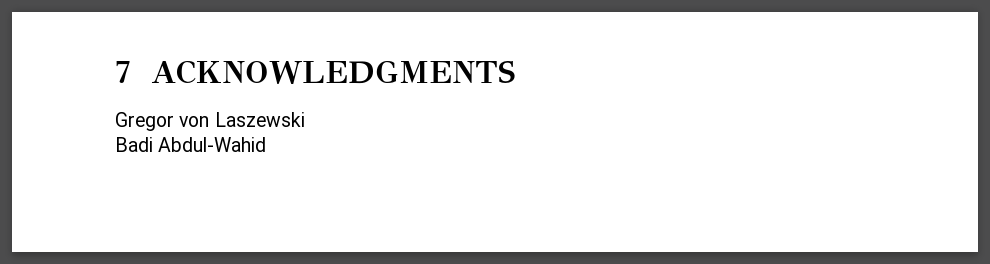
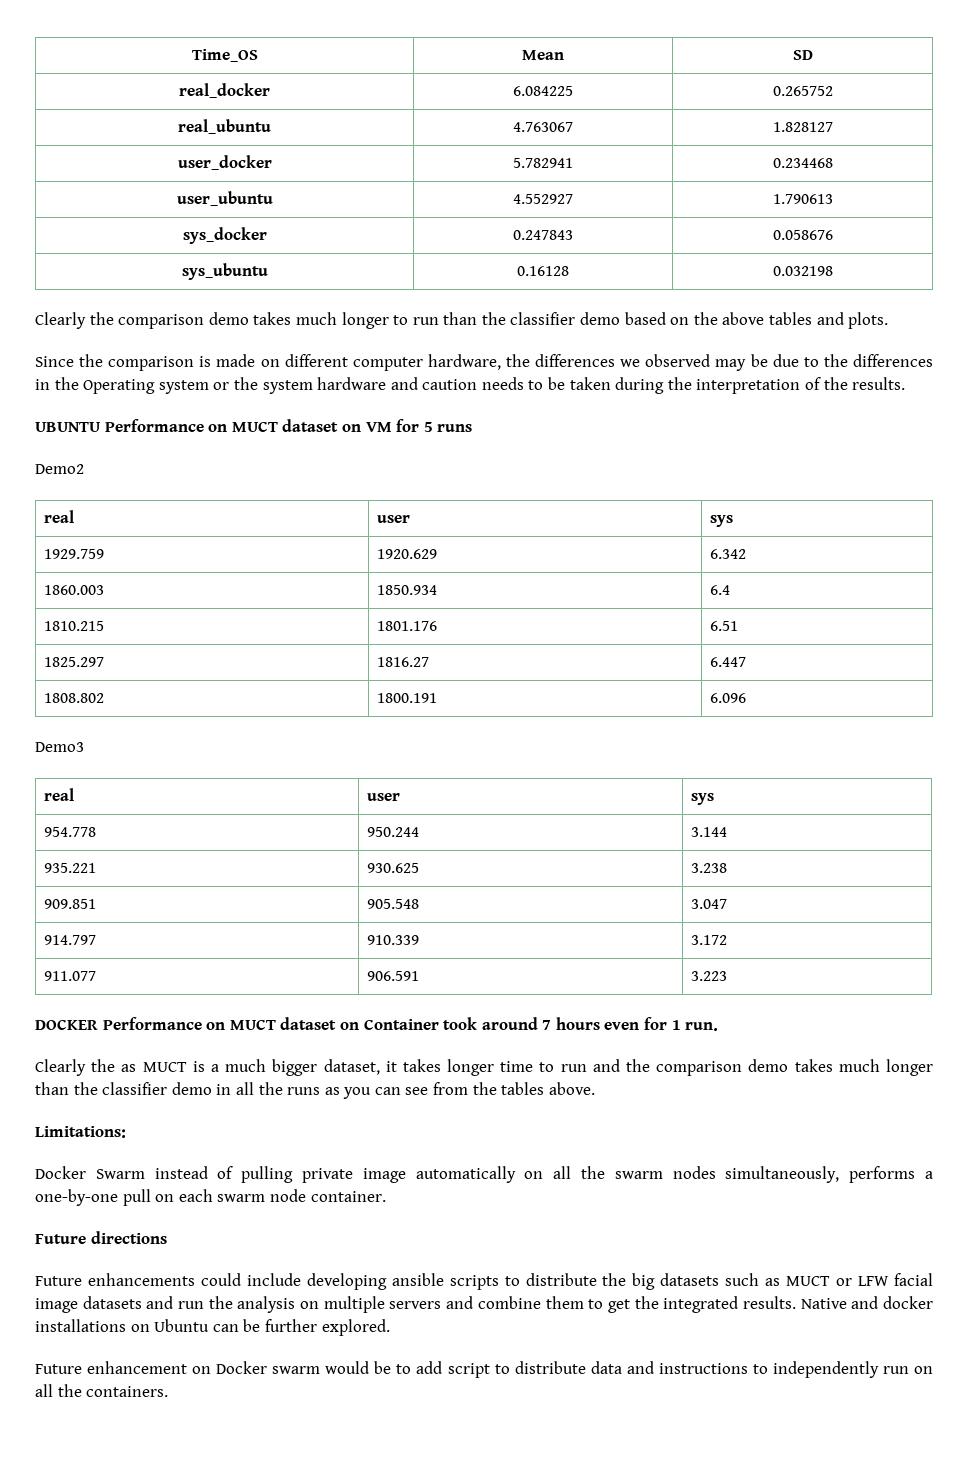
[115,60,516,84] [115,112,305,131] [115,137,267,152] 7 ACKNOWLEDGMENTS // Gregor von Laszewski // Badi Abdul-Wahid -> [191,49,258,62] [522,50,564,60] [792,50,813,60] [179,83,270,98] [513,86,573,96] [772,86,833,96] [178,119,271,134] [513,122,573,132] [772,122,833,132] [177,155,272,170] [513,158,573,168] [772,158,833,168] [176,191,273,206] [513,194,573,204] [772,194,833,204] [182,227,267,244] [513,230,573,240] [772,230,833,240] [181,263,268,280] [517,266,569,276] [772,266,833,276] [35,312,889,329] [35,354,933,371] [35,377,906,394] [35,419,473,432] [35,464,84,474] [43,510,74,523] [376,515,410,523] [709,515,733,527] [43,549,104,559] [376,549,437,559] [709,549,746,559] [43,585,104,595] [376,585,437,595] [709,585,730,595] [43,621,104,631] [376,621,437,631] [709,621,738,631] [43,657,104,667] [376,657,429,667] [709,657,746,667] [43,693,104,703] [376,693,437,703] [709,693,746,703] [35,742,84,752] [43,788,74,801] [366,793,400,801] [690,793,714,805] [43,827,96,837] [366,827,419,837] [690,827,727,837] [43,863,96,873] [366,863,419,873] [690,863,727,873] [43,899,96,909] [366,899,419,909] [690,899,727,909] [43,935,96,945] [366,935,419,945] [690,935,727,945] [43,971,96,981] [366,971,419,981] [690,971,727,981] [35,1017,719,1031] [35,1059,933,1076] [35,1082,595,1099] [35,1126,126,1138] [35,1166,933,1183] [35,1189,386,1206] [35,1231,167,1244] [35,1273,933,1290] [35,1296,934,1313] [35,1319,390,1336] [35,1361,933,1378] [35,1384,169,1397] Time_OS | Mean | SD // real_docker | 6.084225 | 0.265752 // real_ubuntu | 4.763067 | 1.828127 // user_docker | 5.782941 | 0.234468 // user_ubuntu | 4.552927 | 1.790613 // sys_docker | 0.247843 | 0.058676 // sys_ubuntu | 0.16128 | 0.032198 // Clearly the comparison demo takes much longer to run than the classifier demo based on the above tables and plots. // Since the comparison is made on different computer hardware, the differences we observed may be due to the differences in the Operating system or the system hardware and caution needs to be taken during the interpretation of the results. // UBUNTU Performance on MUCT dataset on VM for 5 runs // Demo2 // real | user | sys // 1929.759 | 1920.629 | 6.342 // 1860.003 | 1850.934 | 6.4 // 1810.215 | 1801.176 | 6.51 // 1825.297 | 1816.27 | 6.447 // 1808.802 | 1800.191 | 6.096 // Demo3 // real | user | sys // 954.778 | 950.244 | 3.144 // 935.221 | 930.625 | 3.238 // 909.851 | 905.548 | 3.047 // 914.797 | 910.339 | 3.172 // 911.077 | 906.591 | 3.223 // DOCKER Performance on MUCT dataset on Container took around 7 hours even for 1 run. // Clearly the as MUCT is a much bigger dataset, it takes longer time to run and the comparison demo takes much longer than the classifier demo in all the runs as you can see from the tables above. // Limitations: // Docker Swarm instead of pulling private image automatically on all the swarm nodes simultaneously, performs a one-by-one pull on each swarm node container. // Future directions // Future enhancements could include developing ansible scripts to distribute the big datasets such as MUCT or LFW facial image datasets and run the analysis on multiple servers and combine them to get the integrated results. Native and docker installations on Ubuntu can be further explored. // Future enhancement on Docker swarm would be to add script to distribute data and instructions to independently run on all the containers.

